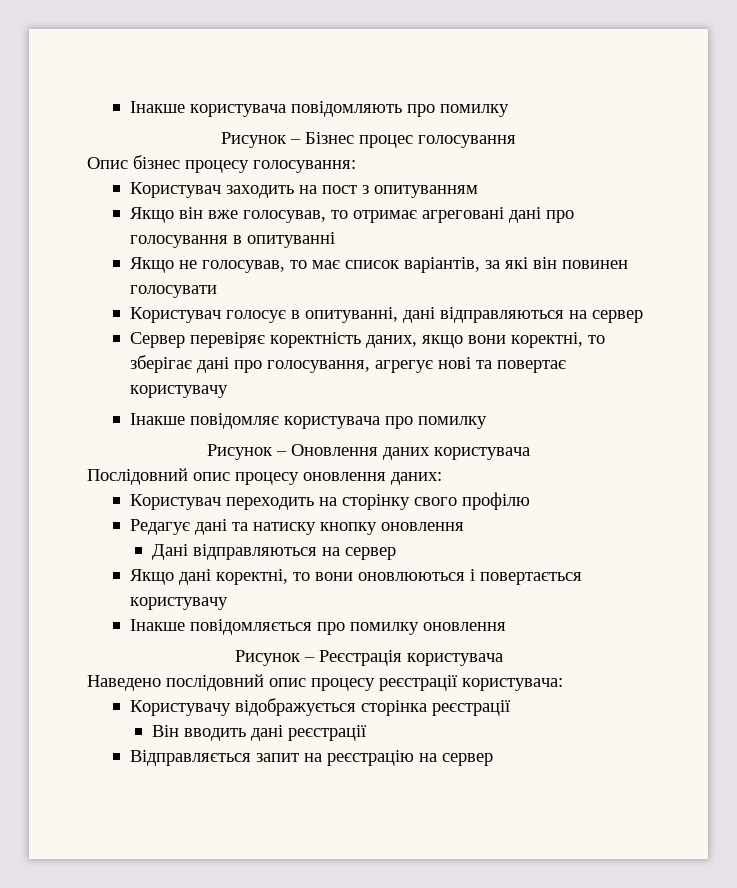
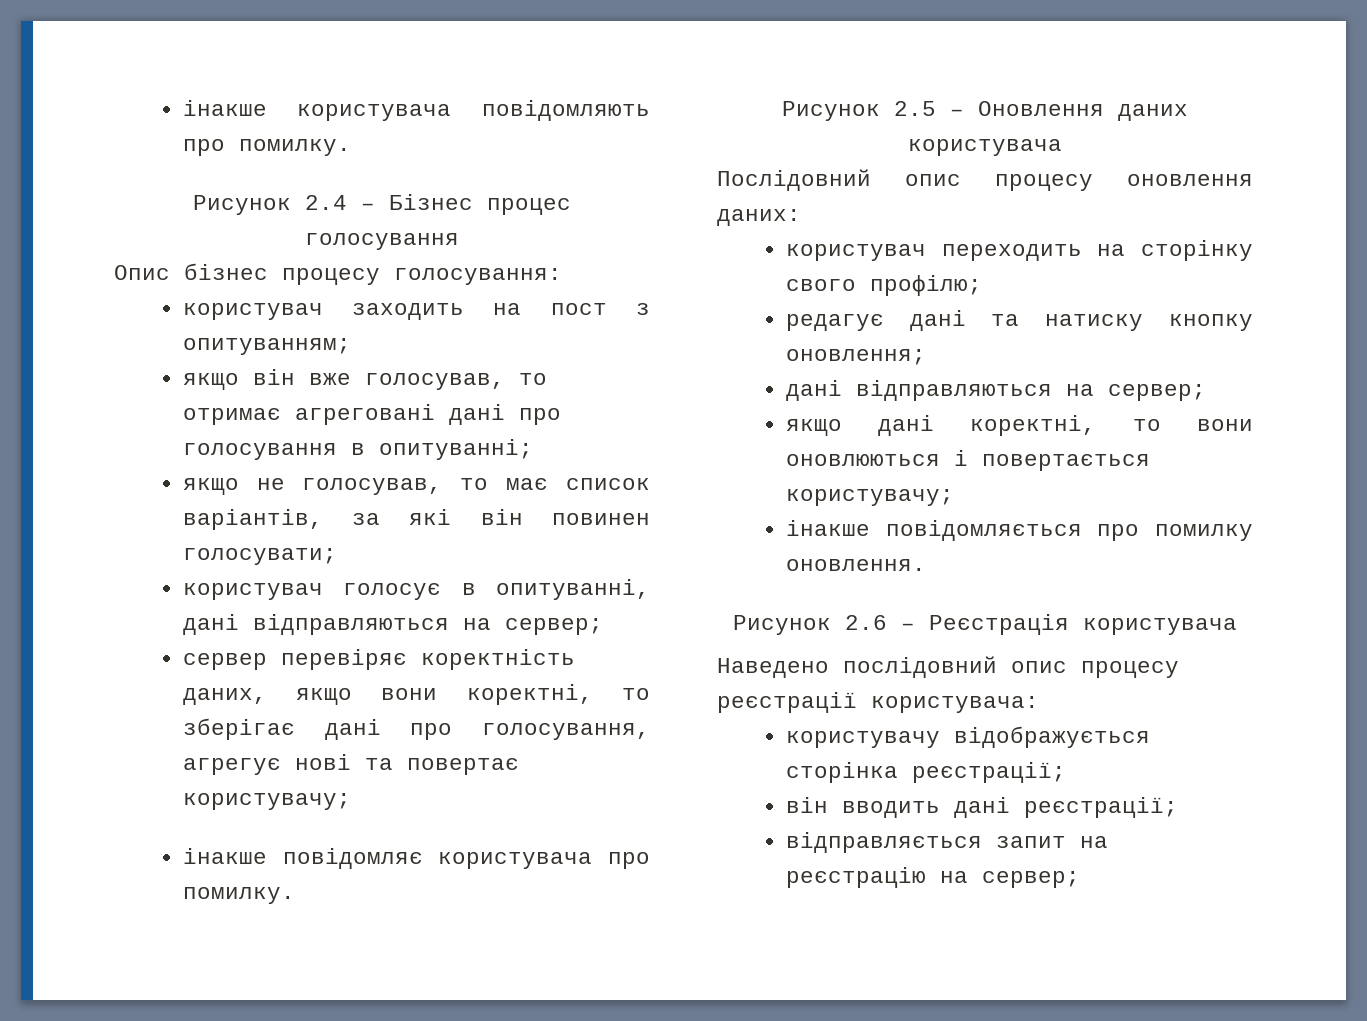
[129,101,185,113] Інакше -> [182,100,267,116] інакше
[439,104,509,117] [221,132,286,148] помилку // Рисунок -> [238,139,351,156] [193,195,347,215] помилку. // Рисунок 2.4
[129,182,221,198] Користувач -> [182,303,323,320] користувач
[373,185,478,198] [129,207,174,223] опитуванням // Якщо -> [182,338,351,355] [182,373,239,390] опитуванням; // якщо
[246,232,335,248] [129,257,174,273] опитуванні // Якщо -> [378,439,533,460] [182,478,239,495] опитуванні; // якщо
[129,285,217,298] [129,307,221,323] голосувати // Користувач -> [182,548,337,565] [182,583,323,600] голосувати; // користувач
[591,310,643,323] [129,332,185,348] сервер // Сервер -> [504,618,603,635] [182,653,267,670] сервер; // сервер
[129,385,228,398] [129,413,185,425] користувачу // Інакше -> [182,793,351,810] [182,848,267,864] користувачу; // інакше
[417,416,487,429] [207,444,272,460] помилку // Рисунок -> [182,887,295,904] [782,101,936,121] помилку. // Рисунок 2.5
[129,494,221,510] Користувач -> [785,244,926,261] користувач
[461,492,530,510] [129,519,190,535] профілю // Редагує -> [869,275,982,296] [785,314,884,331] профілю; // редагує
[380,522,464,531] [151,544,396,560] [129,569,174,585] оновлення // Дані відправляються на сервер // Якщо -> [785,349,926,365] [785,380,1206,401] [785,419,842,436] оновлення; // дані відправляються на сервер; // якщо
[129,597,228,610] [129,619,185,631] користувачу // Інакше -> [785,489,954,506] [785,520,870,536] користувачу; // інакше
[422,622,506,631] [234,650,300,666] оновлення // Рисунок -> [785,559,926,571] [733,615,887,635] оновлення. // Рисунок 2.6
[129,700,231,716] Користувачу -> [785,731,940,748] користувачу
[431,700,511,716] [151,725,367,741] [129,750,251,766] реєстрації // Він вводить дані реєстрації // Відправляється -> [911,762,1066,783] [785,797,1178,818] [785,832,982,853] реєстрації; // він вводить дані реєстрації; // відправляється
[441,753,493,766] сервер -> [981,871,1080,888] сервер;

